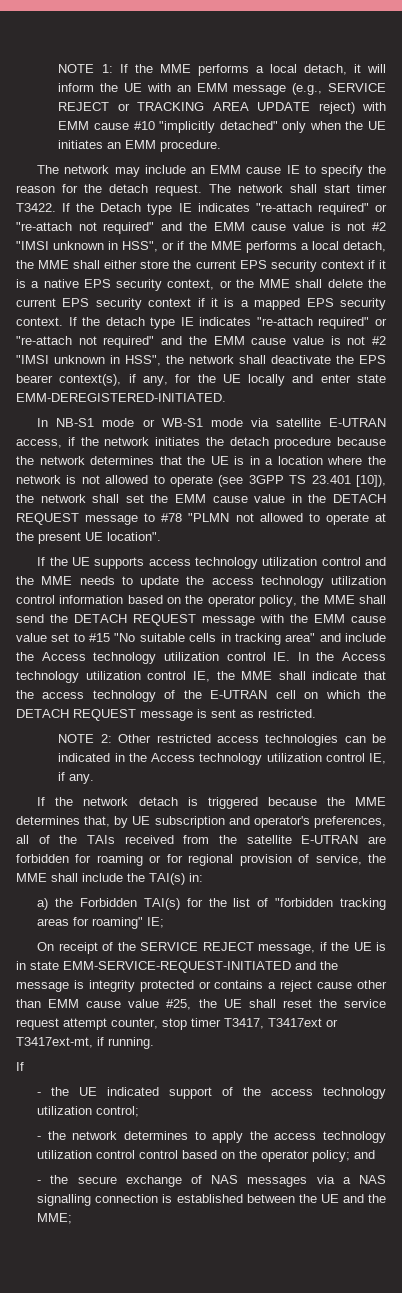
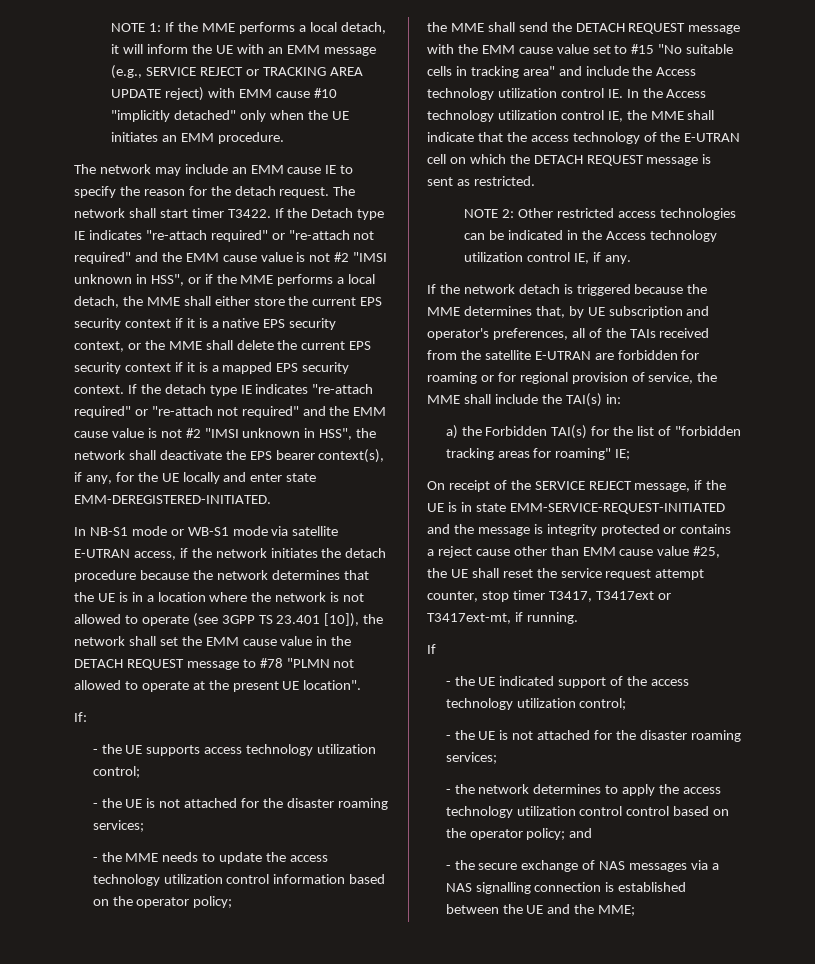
[37,557,46,566] If -> [74,712,87,722] [92,749,98,754] If: // -
[321,557,386,566] control and -> [92,766,140,778] [92,798,388,810] [92,820,144,832] [92,857,98,862] control; // - the UE is not attached for the disaster roaming services; // -
[259,595,298,607] policy, -> [193,896,233,908] policy; //
(140, 1111) none -> [445,730,741,742] [445,752,497,764] // - the UE is not attached for the disaster roaming services;

